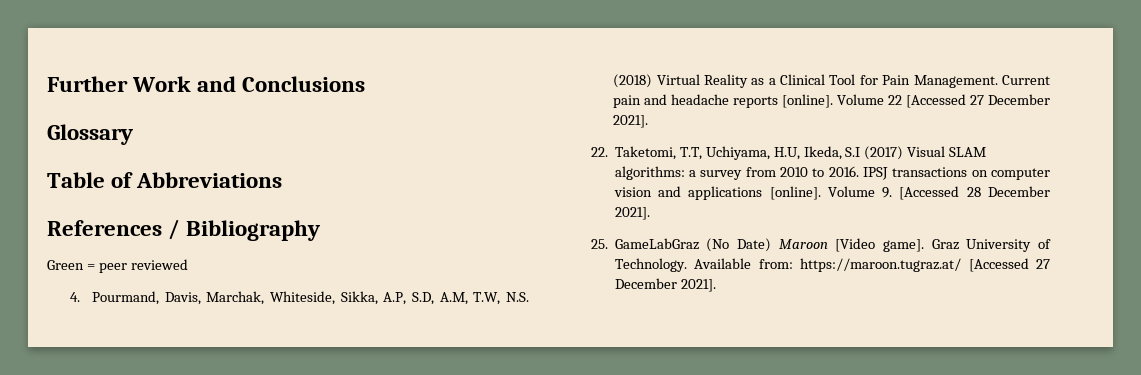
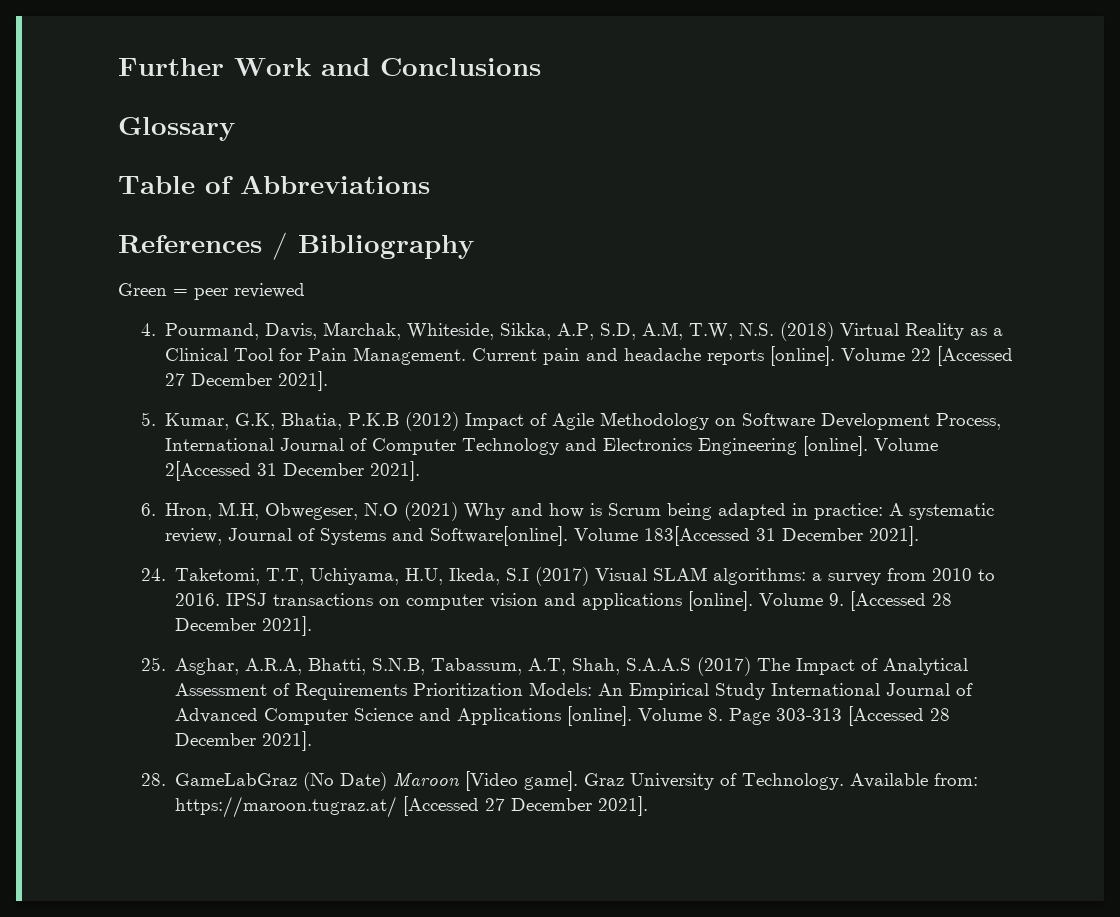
[590,147,608,157] 22. -> [140,412,1002,431] [165,436,939,456] [165,461,421,481] [140,502,995,521] [165,526,920,546] [140,568,166,581] 5. Kumar, G.K, Bhatia, P.K.B (2012) Impact of Agile Methodology on Software Development Process, International Journal of Computer Technology and Electronics Engineering [online]. Volume 2[Accessed 31 December 2021]. // 6. Hron, M.H, Obwegeser, N.O (2021) Why and how is Scrum being adapted in practice: A systematic review, Journal of Systems and Software[online]. Volume 183[Accessed 31 December 2021]. // 24.
(608, 244) none -> [175,657,969,676] [175,682,974,700] [175,706,951,726] [175,731,313,751] [140,773,166,786] Asghar, A.R.A, Bhatti, S.N.B, Tabassum, A.T, Shah, S.A.A.S (2017) The Impact of Analytical Assessment of Requirements Prioritization Models: An Empirical Study International Journal of Advanced Computer Science and Applications [online]. Volume 8. Page 303-313 [Accessed 28 December 2021]. // 28.

